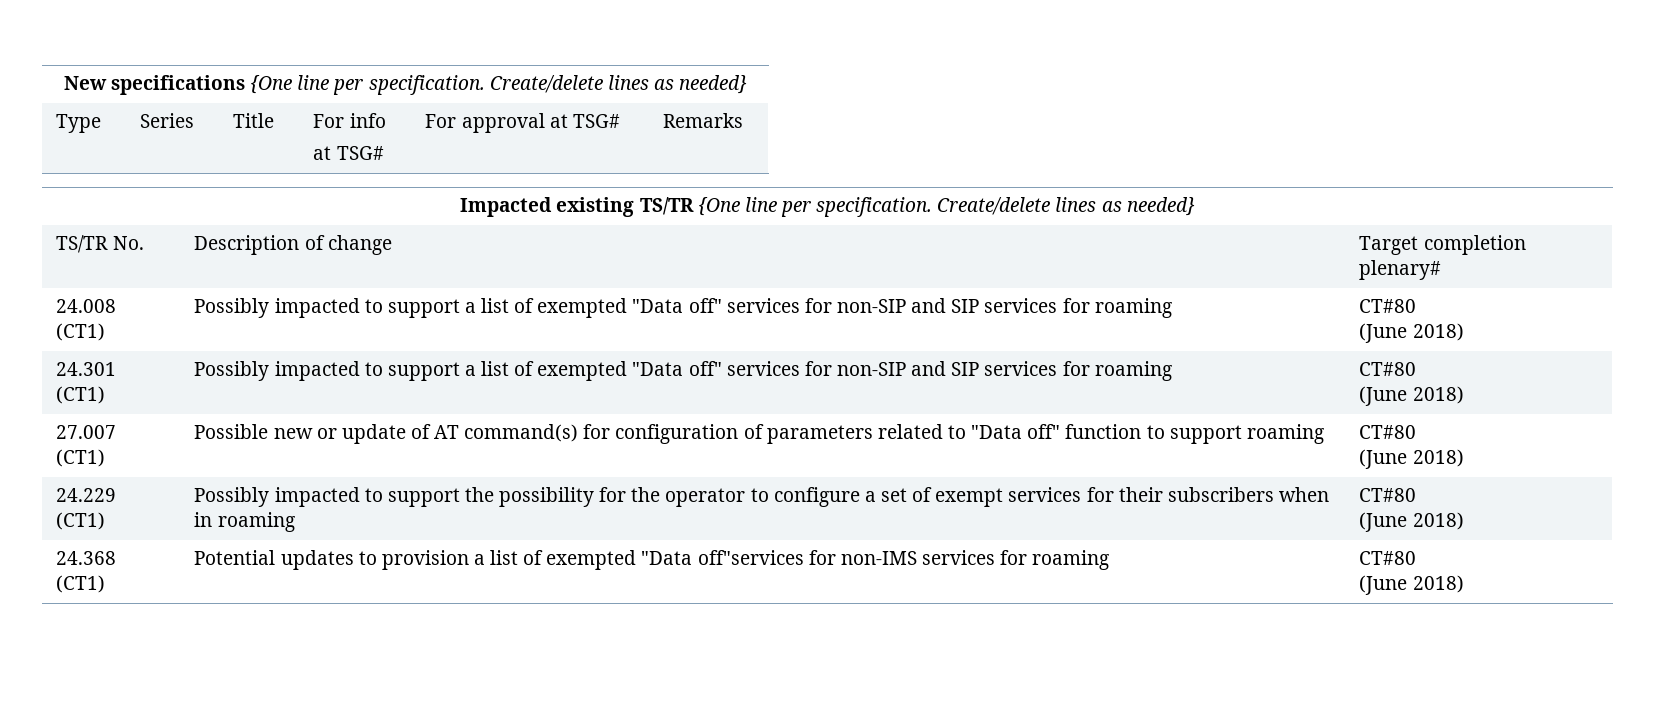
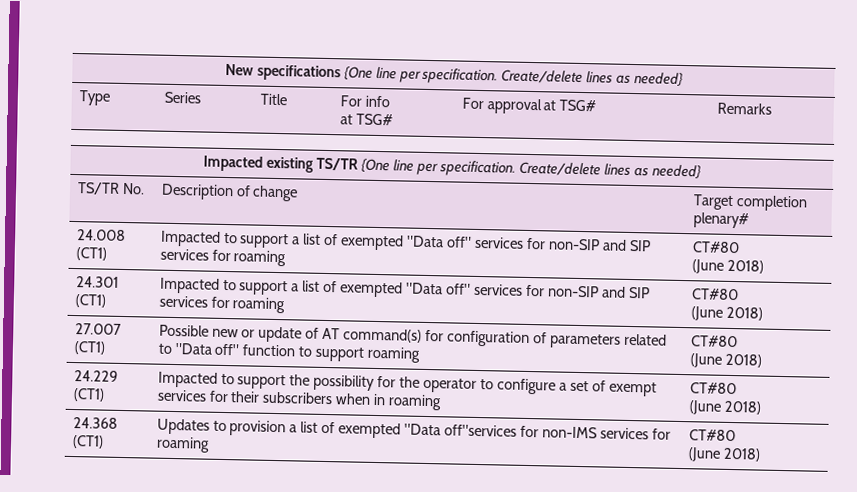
[194,298,360,318] Possibly impacted -> [159,230,221,247] Impacted
[194,361,360,381] Possibly impacted -> [159,277,220,294] Impacted
[194,487,360,507] Possibly impacted -> [157,371,218,388] Impacted
[194,550,354,570] Potential updates -> [156,418,210,435] Updates

